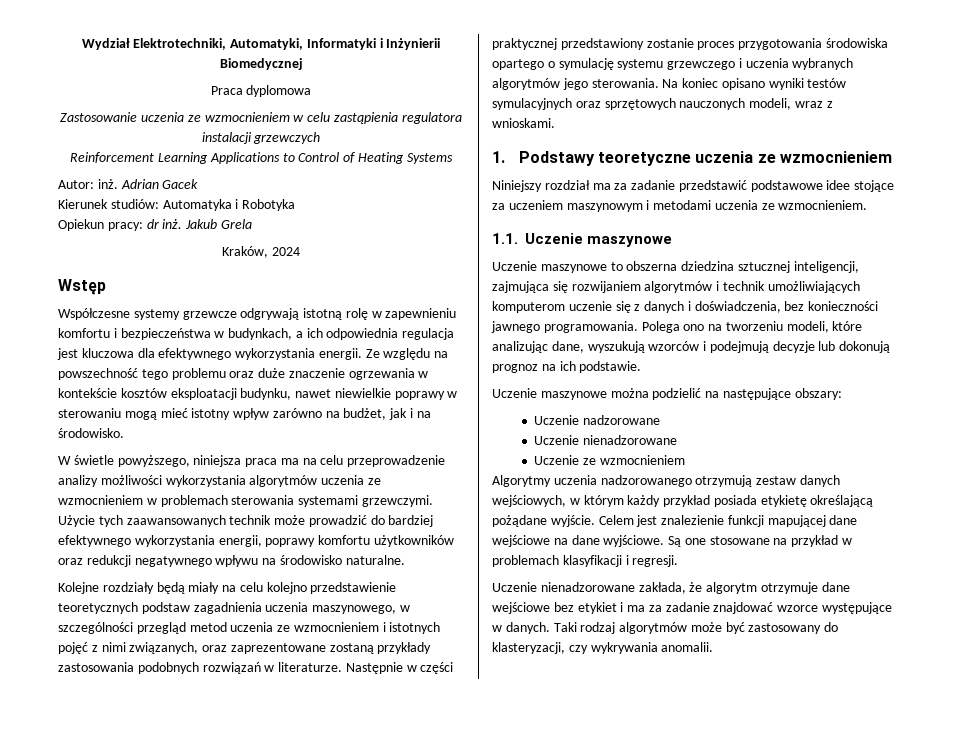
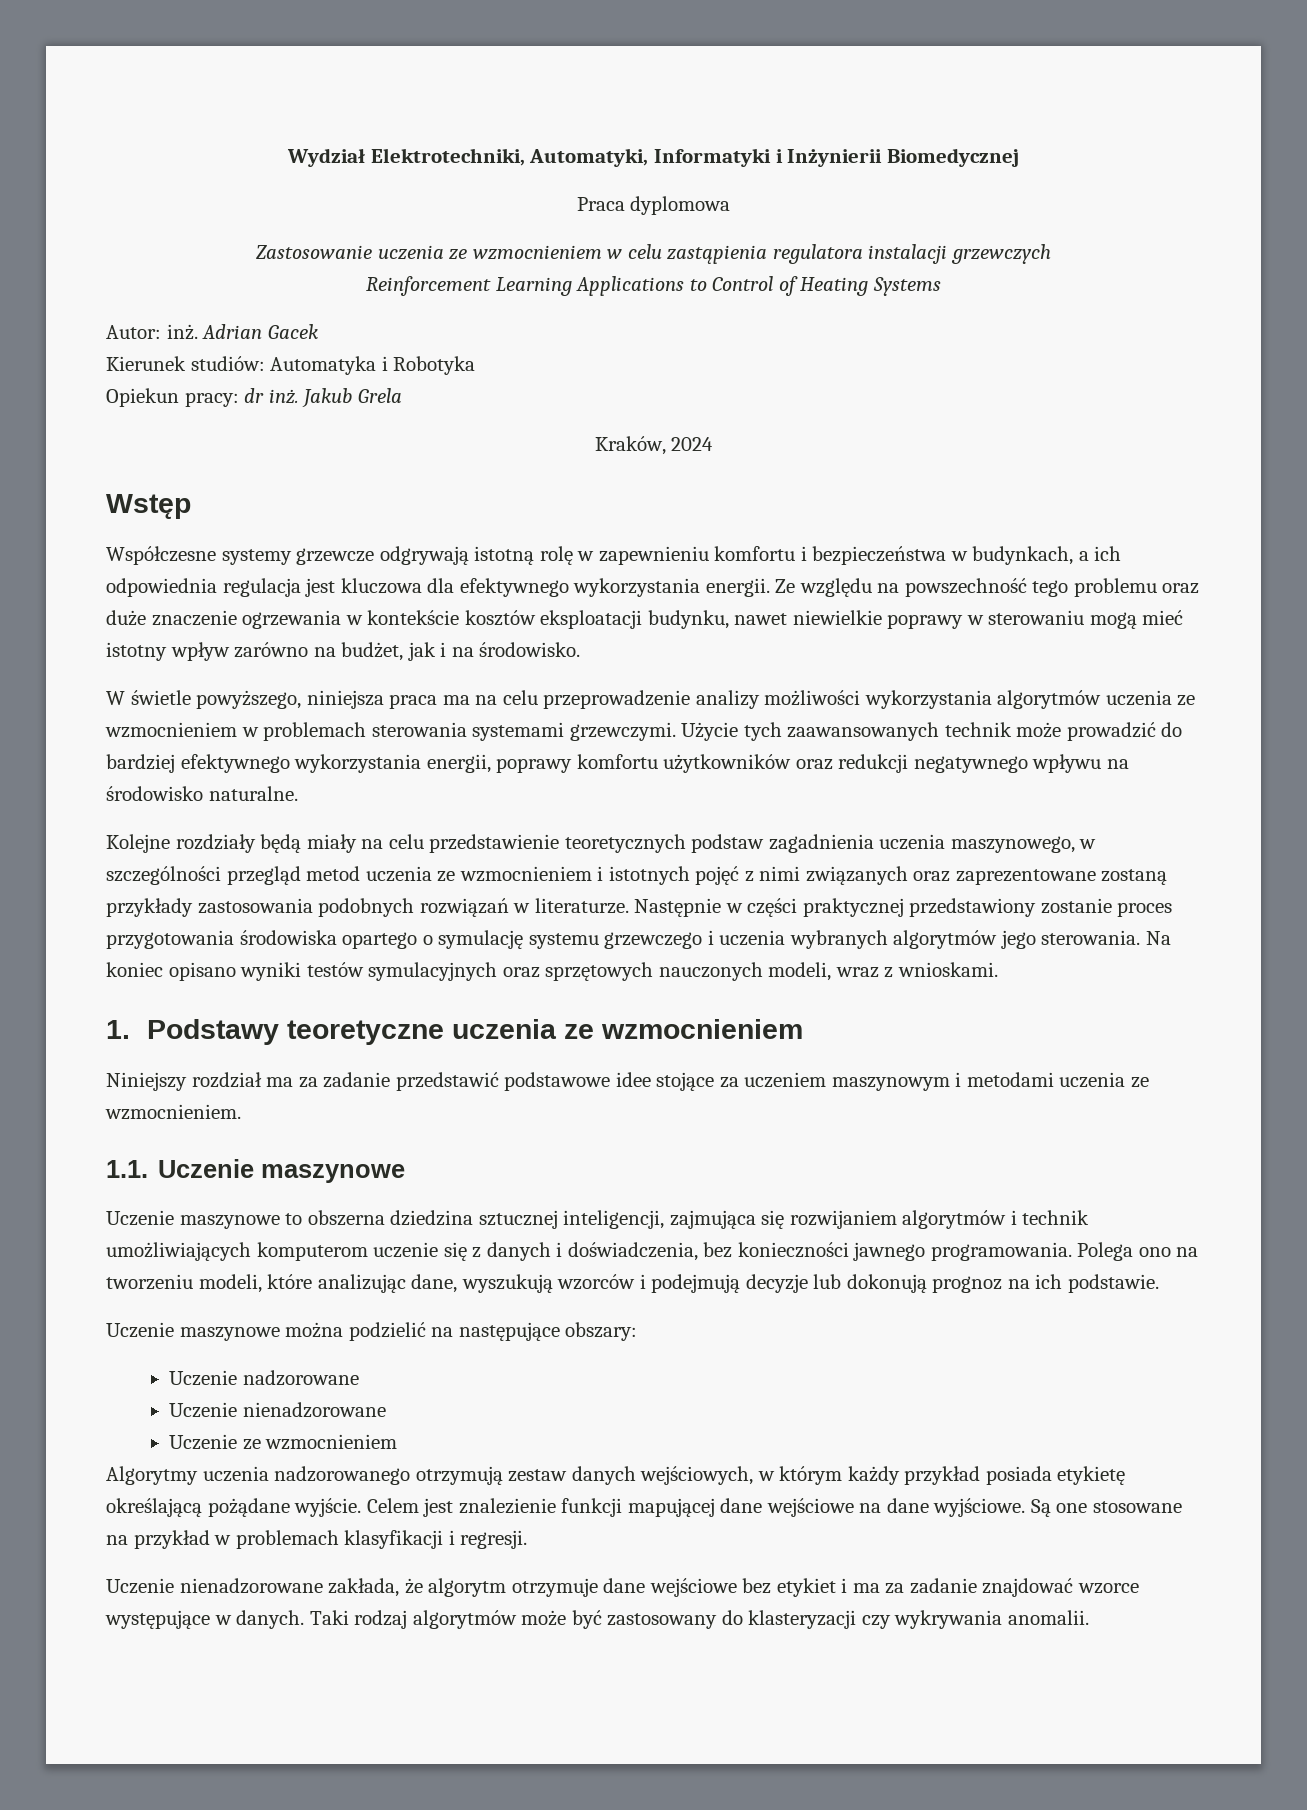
[266,582,307,594] kolejno -> (424, 841) none
[129,642,199,654] związanych, -> [805,866,908,885] związanych
[492,642,565,654] klasteryzacji, -> [748,1610,857,1629] klasteryzacji

